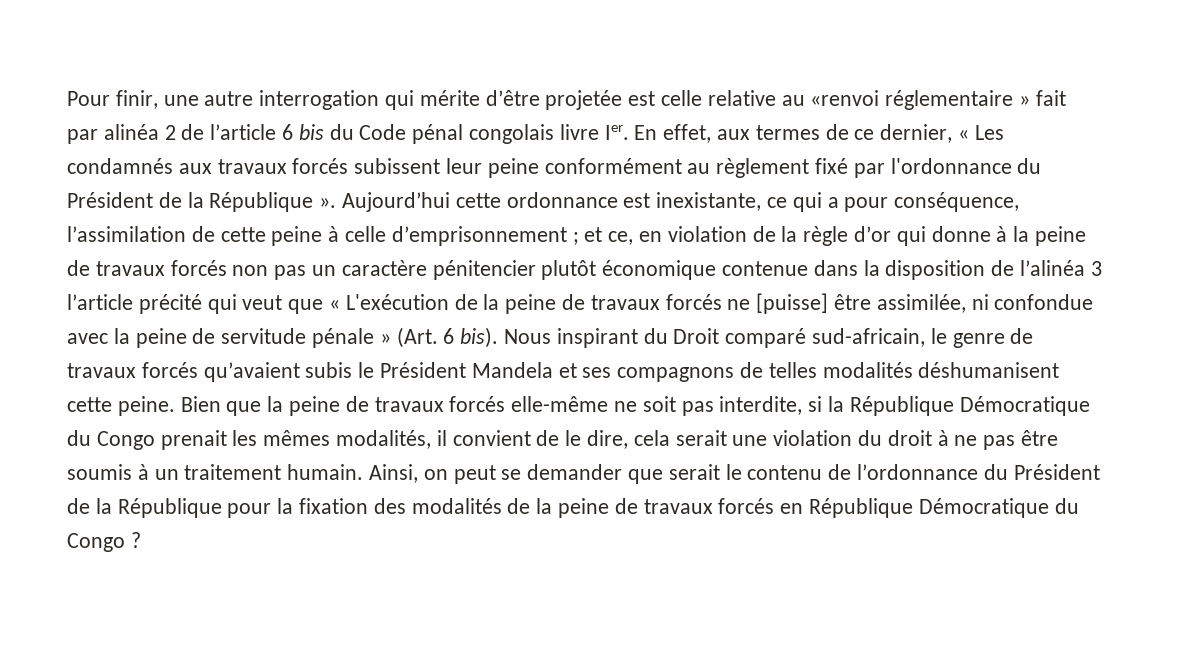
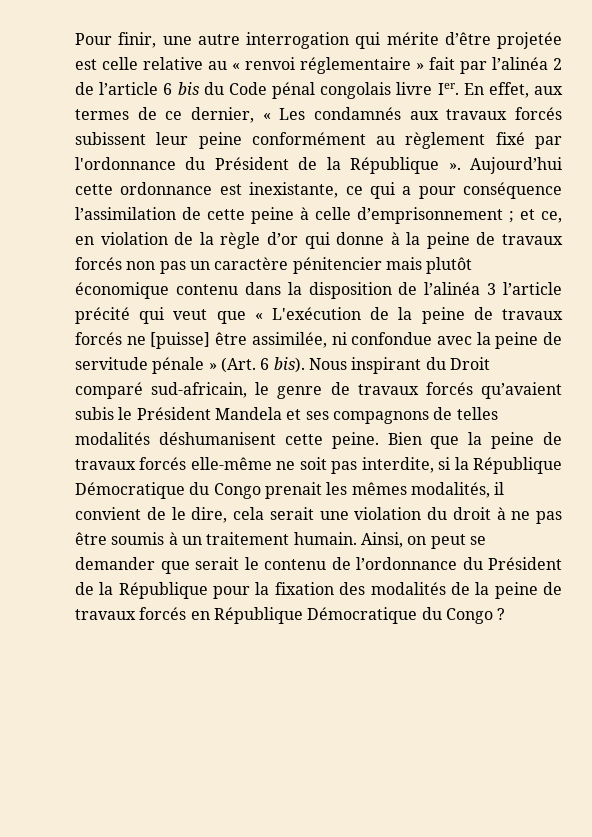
[810,90,880,106] «renvoi -> [232,57,295,70] « renvoi
[103,124,159,140] alinéa -> [492,57,548,70] l’alinéa
[894,192,1020,212] conséquence, -> [463,182,562,199] conséquence
(536, 270) none -> [385,257,422,270] mais
[722,261,809,276] contenue -> [175,284,238,295] contenu

